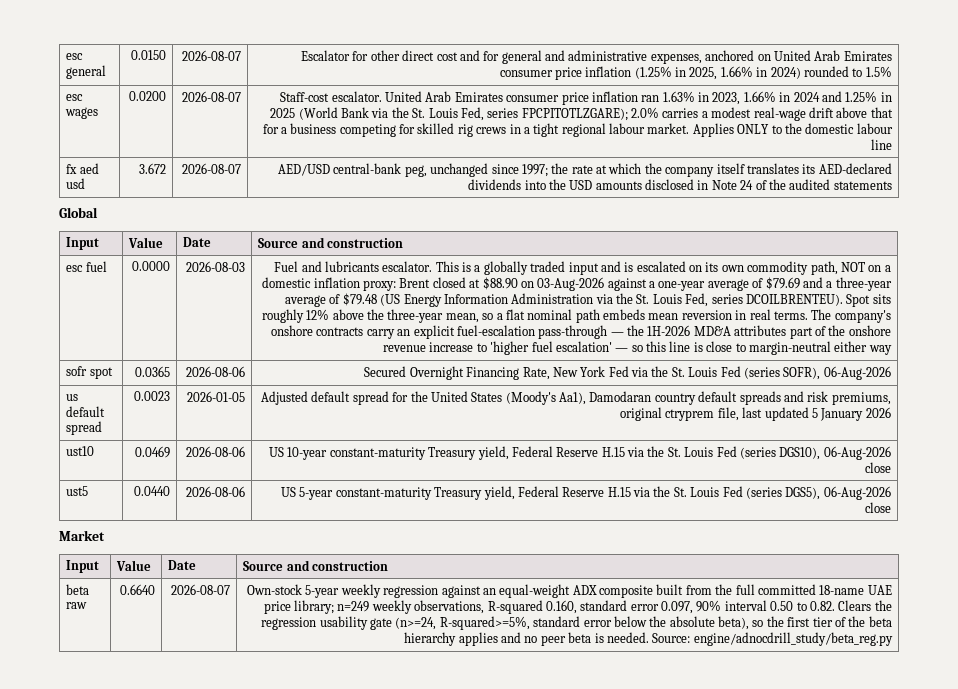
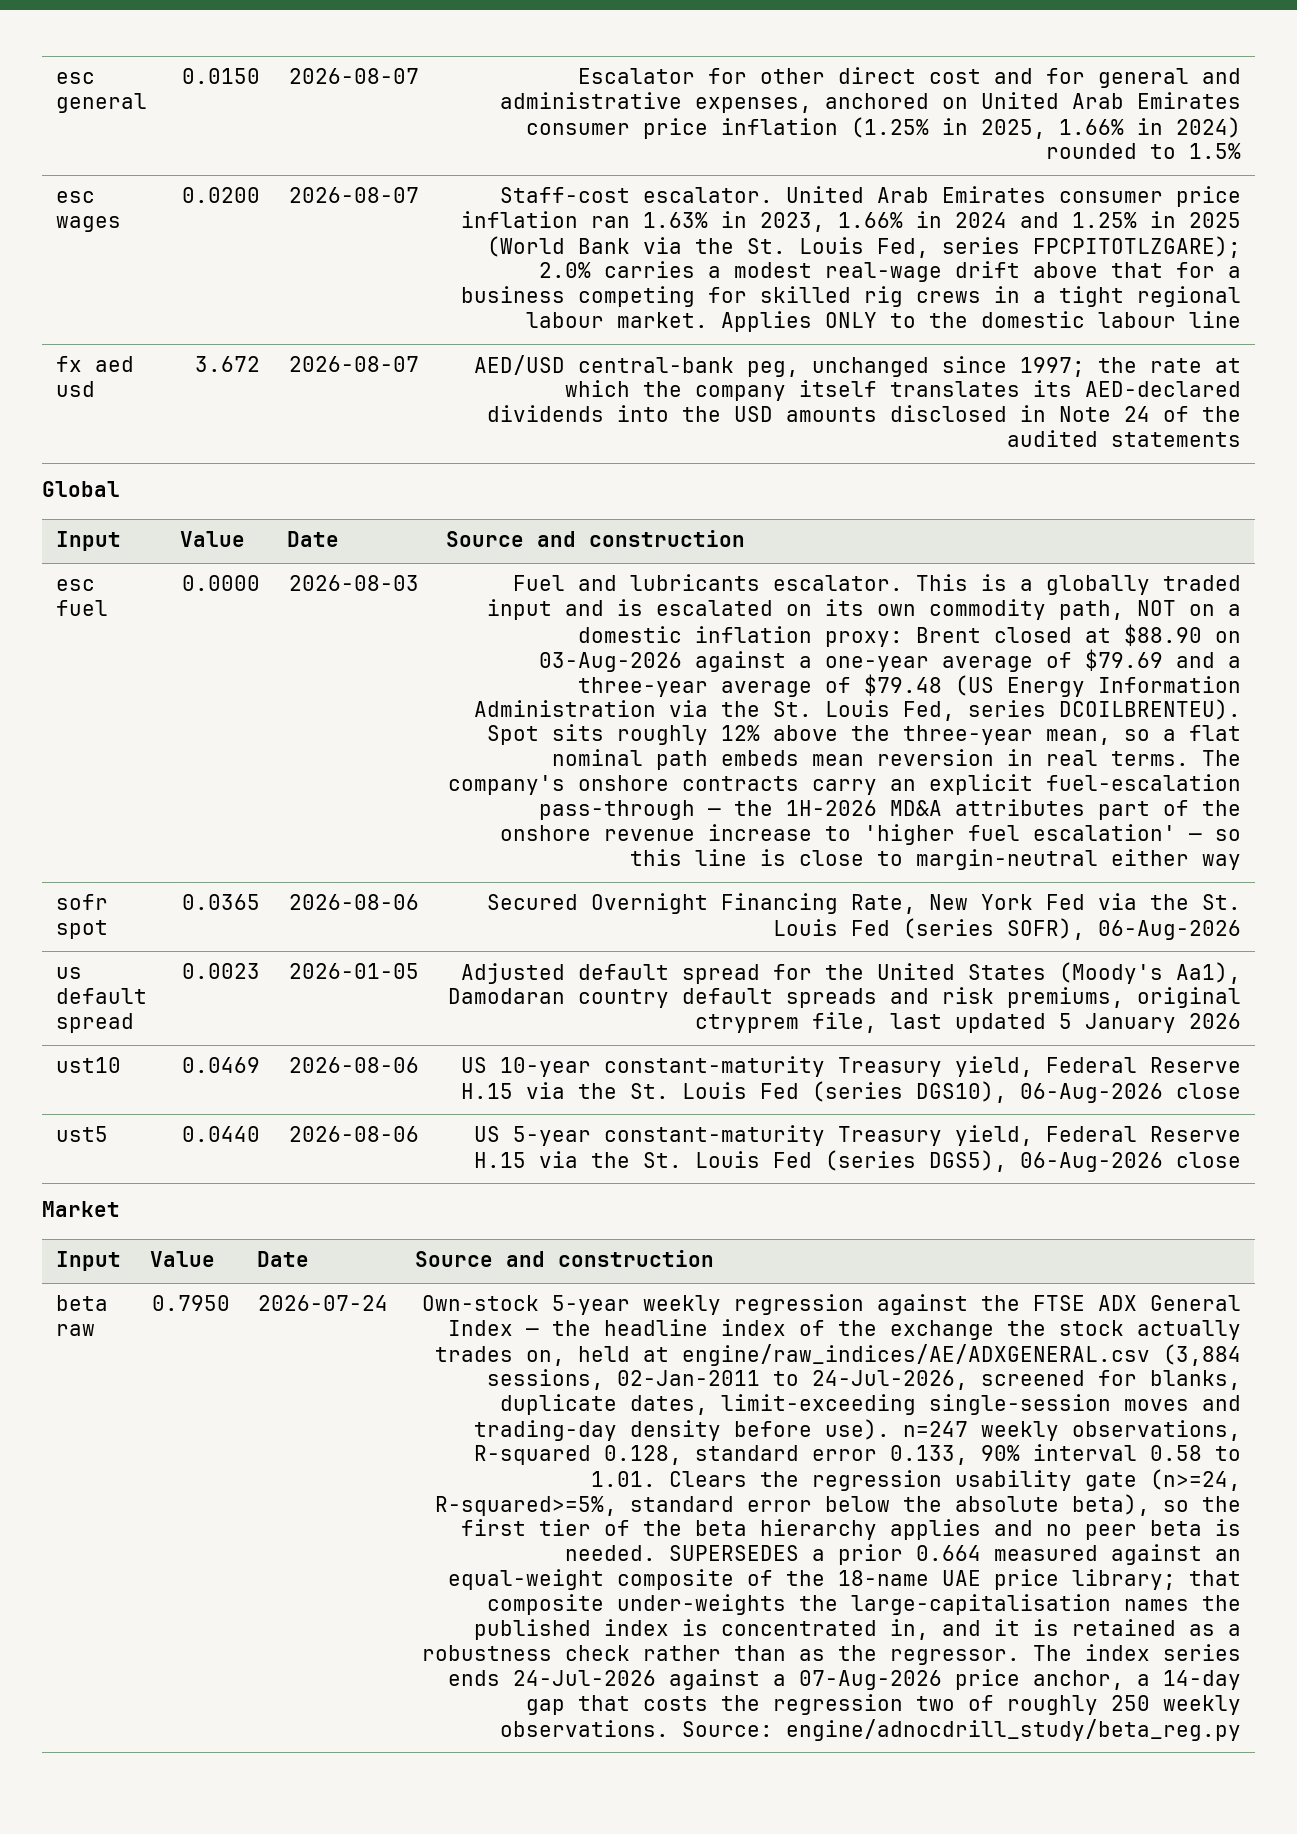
[119,584,155,595] [170,584,230,595] 0.6640 | 2026-08-07 -> [152,1295,231,1311] [258,1295,389,1311] 0.7950 | 2026-07-24
[482,584,892,598] [263,600,370,614] an equal-weight ADX composite built from the full committed 18-name UAE price library; n=249 -> [981,1295,1242,1311] [448,1319,1242,1340] [435,1344,1242,1366] [487,1369,1242,1390] [500,1394,1242,1415] [474,1419,969,1441] the FTSE ADX General Index — the headline index of the exchange the stock actually trades on, held at engine/raw_indices/AE/ADXGENERAL.csv (3,884 sessions, 02-Jan-2011 to 24-Jul-2026, screened for blanks, duplicate dates, limit-exceeding single-session moves and trading-day density before use). n=247
[545,600,693,614] 0.160, standard error 0.097, -> [604,1445,969,1465] 0.128, standard error 0.133,
[770,601,835,611] 0.50 to 0.82. -> [1150,1445,1242,1461] [591,1471,657,1487] 0.58 to 1.01.
(649, 637) none -> [669,1544,1242,1565] [448,1569,1242,1590] [487,1594,1242,1615] [474,1619,1242,1640] [422,1644,1242,1665] [448,1669,1242,1690] [526,1694,1242,1715] [500,1720,670,1737] SUPERSEDES a prior 0.664 measured against an equal-weight composite of the 18-name UAE price library; that composite under-weights the large-capitalisation names the published index is concentrated in, and it is retained as a robustness check rather than as the regressor. The index series ends 24-Jul-2026 against a 07-Aug-2026 price anchor, a 14-day gap that costs the regression two of roughly 250 weekly observations.

